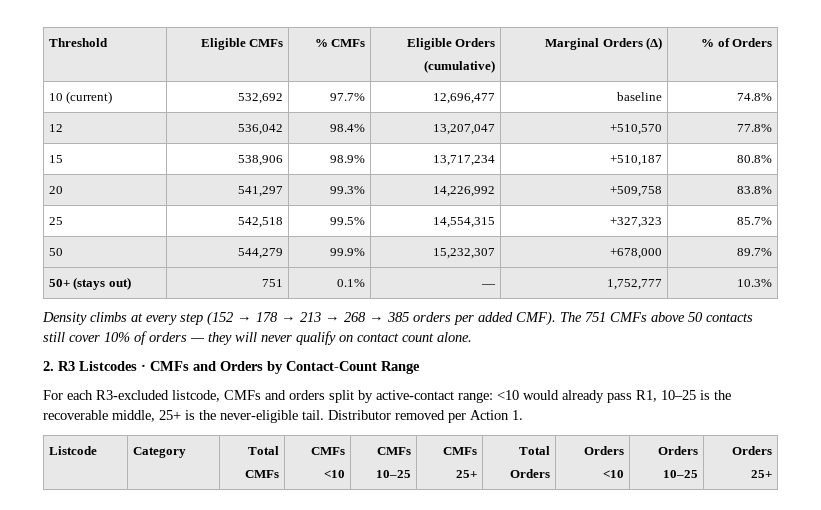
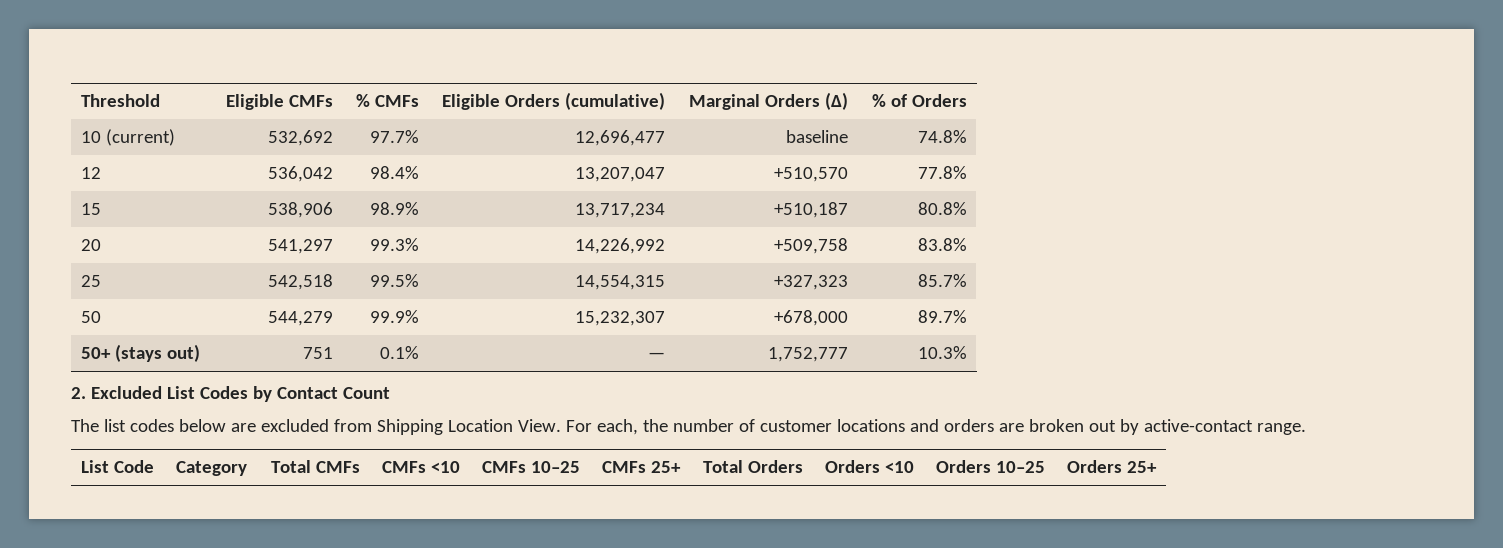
(496, 42) // -> (561, 100) none
[42,311,753,326] [43,331,472,345] [43,361,420,374] [43,390,731,403] [43,410,523,423] [48,446,97,455] Density climbs at every step (152 → 178 → 213 → 268 → 385 orders per added CMF). The 751 CMFs above 50 contacts still cover 10% of orders — they will never qualify on contact count alone. // 2. R3 Listcodes · CMFs and Orders by Contact-Count Range // For each R3-excluded listcode, CMFs and orders split by active-contact range: <10 would already pass R1, 10–25 is the recoverable middle, 25+ is the never-eligible tail. Distributor removed per Action 1. // Listcode -> [71,386,390,402] [71,419,1306,435] [80,460,154,473] 2. Excluded List Codes by Contact Count // The list codes below are excluded from Shipping Location View. For each, the number of customer locations and orders are broken out by active-contact range. // List Code
(280, 450) // -> (312, 466) none
(346, 451) // -> (427, 467) none
(412, 451) // -> (527, 467) none
(478, 451) // -> (647, 467) none
(551, 450) // -> (744, 466) none
(625, 450) // -> (881, 466) none
(699, 450) // -> (992, 466) none
(773, 450) // -> (1123, 466) none

